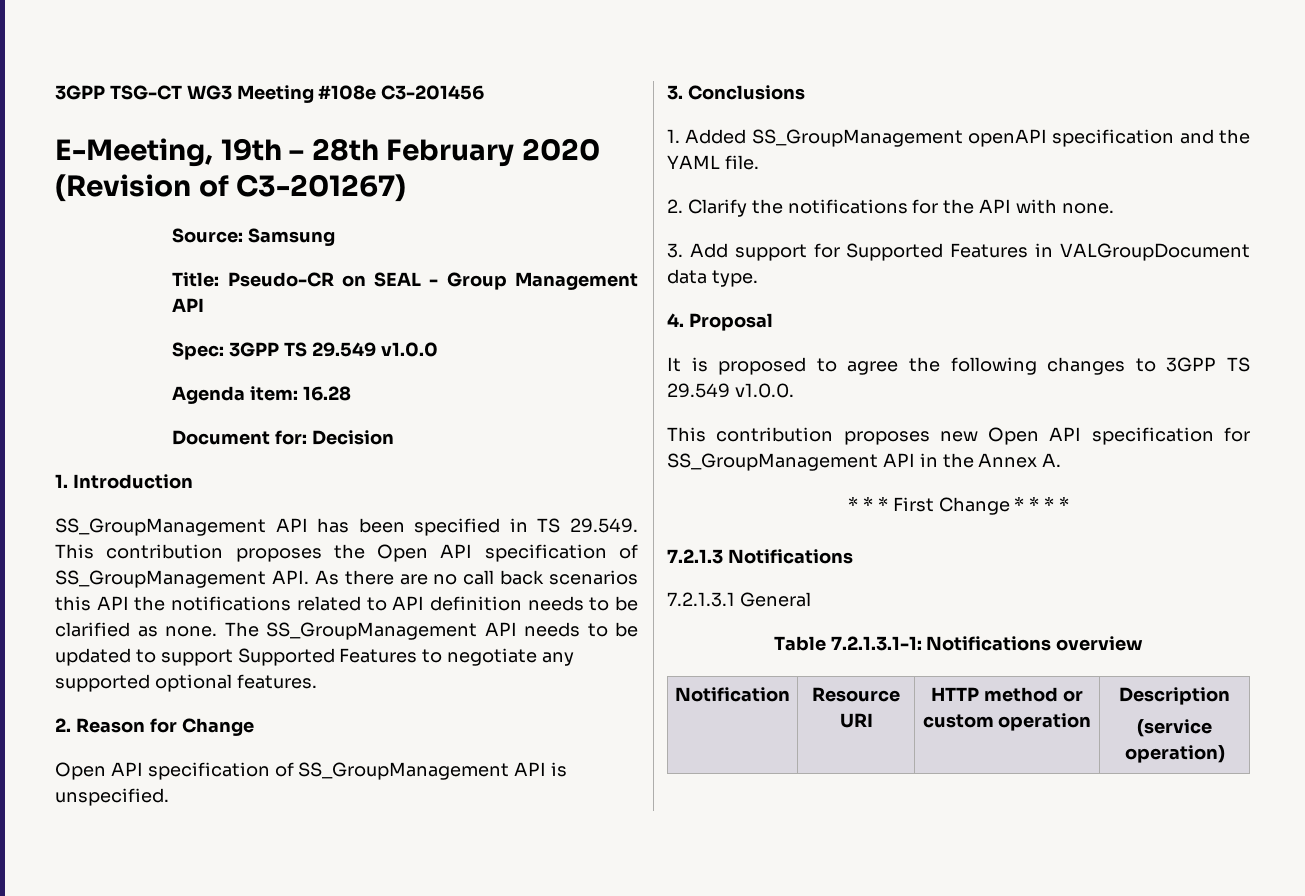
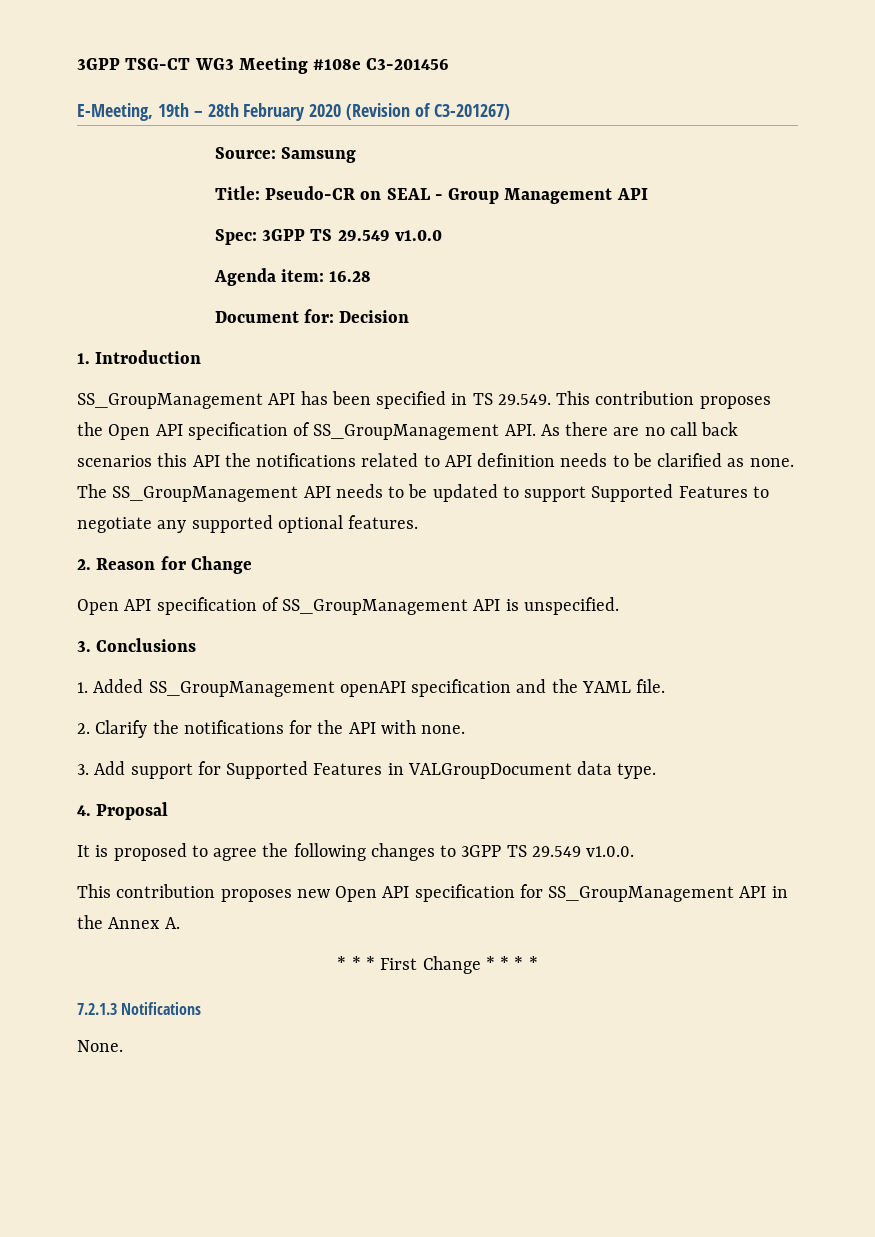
[667,592,811,607] [773,636,1144,651] [675,687,790,702] [812,687,900,702] [839,713,873,728] [931,687,1083,702] [922,713,1092,731] [1119,687,1230,705] [1137,719,1212,737] [1124,745,1225,763] 7.2.1.3.1 General // Table 7.2.1.3.1-1: Notifications overview // Notification | Resource URI | HTTP method or custom operation | Description // (service operation) -> [77,1040,123,1052] None.

